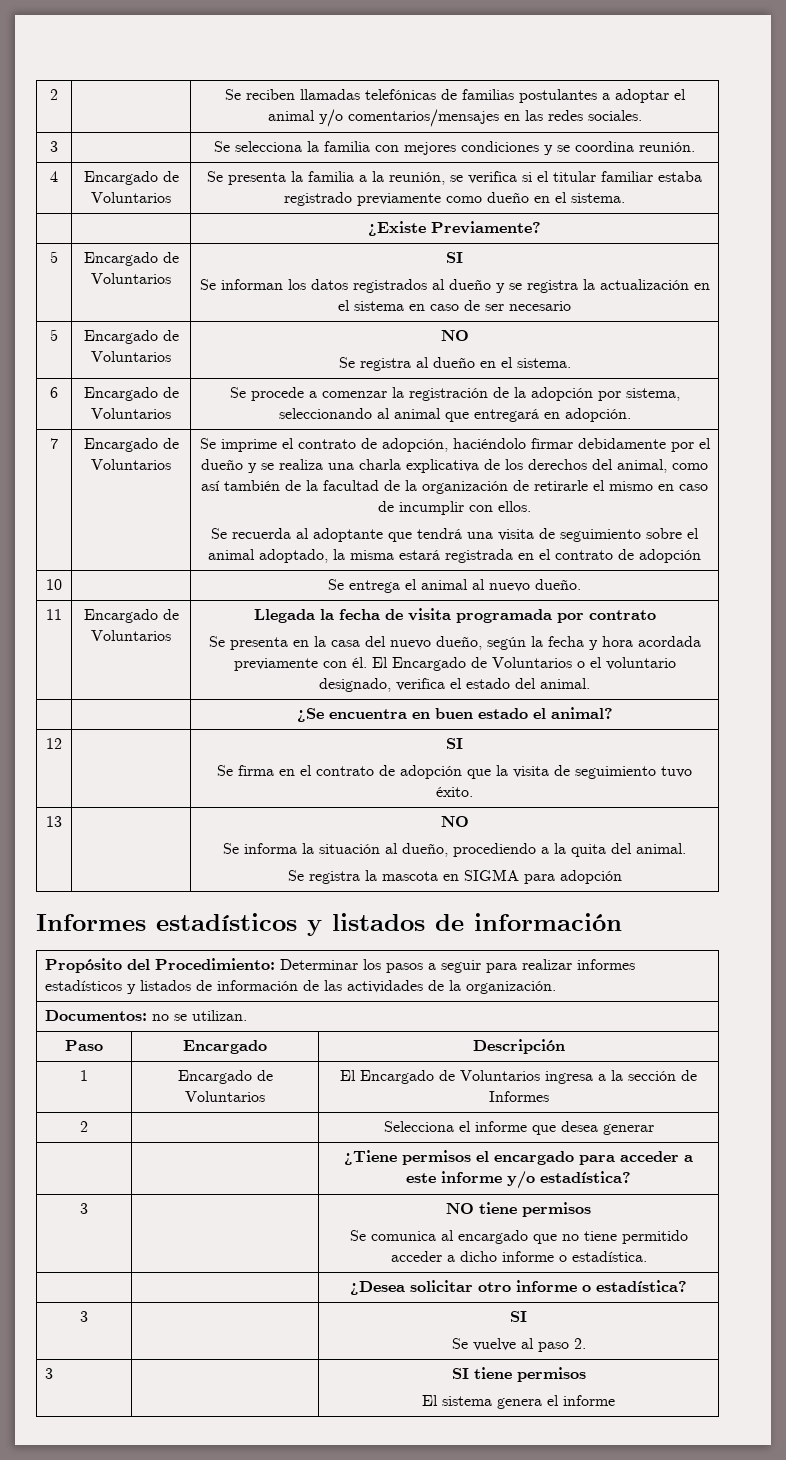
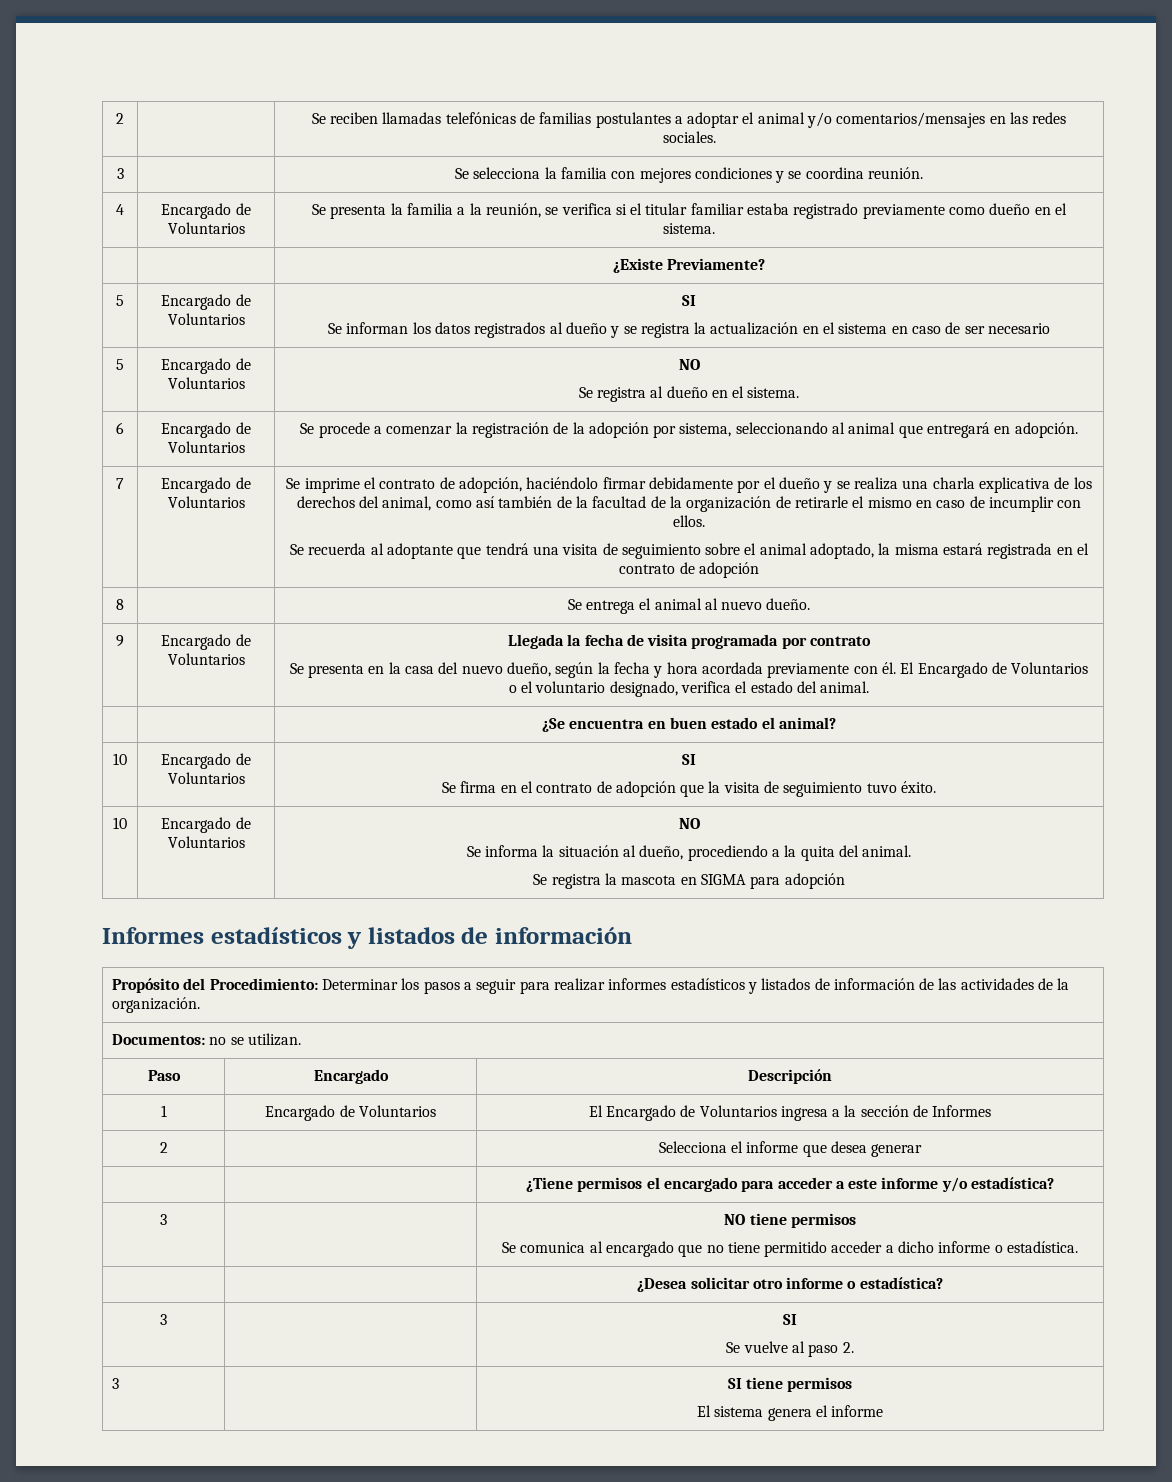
[46,579,62,590] 10 -> [116,599,124,610] 8
[46,609,62,620] 11 -> [116,635,124,647] 9
[46,738,62,749] 12 | -> [113,753,127,765] [161,753,251,769] [167,772,245,784] 10 | Encargado de Voluntarios
[46,816,62,827] 13 | -> [113,817,127,829] [161,817,251,833] [167,836,245,848] 10 | Encargado de Voluntarios

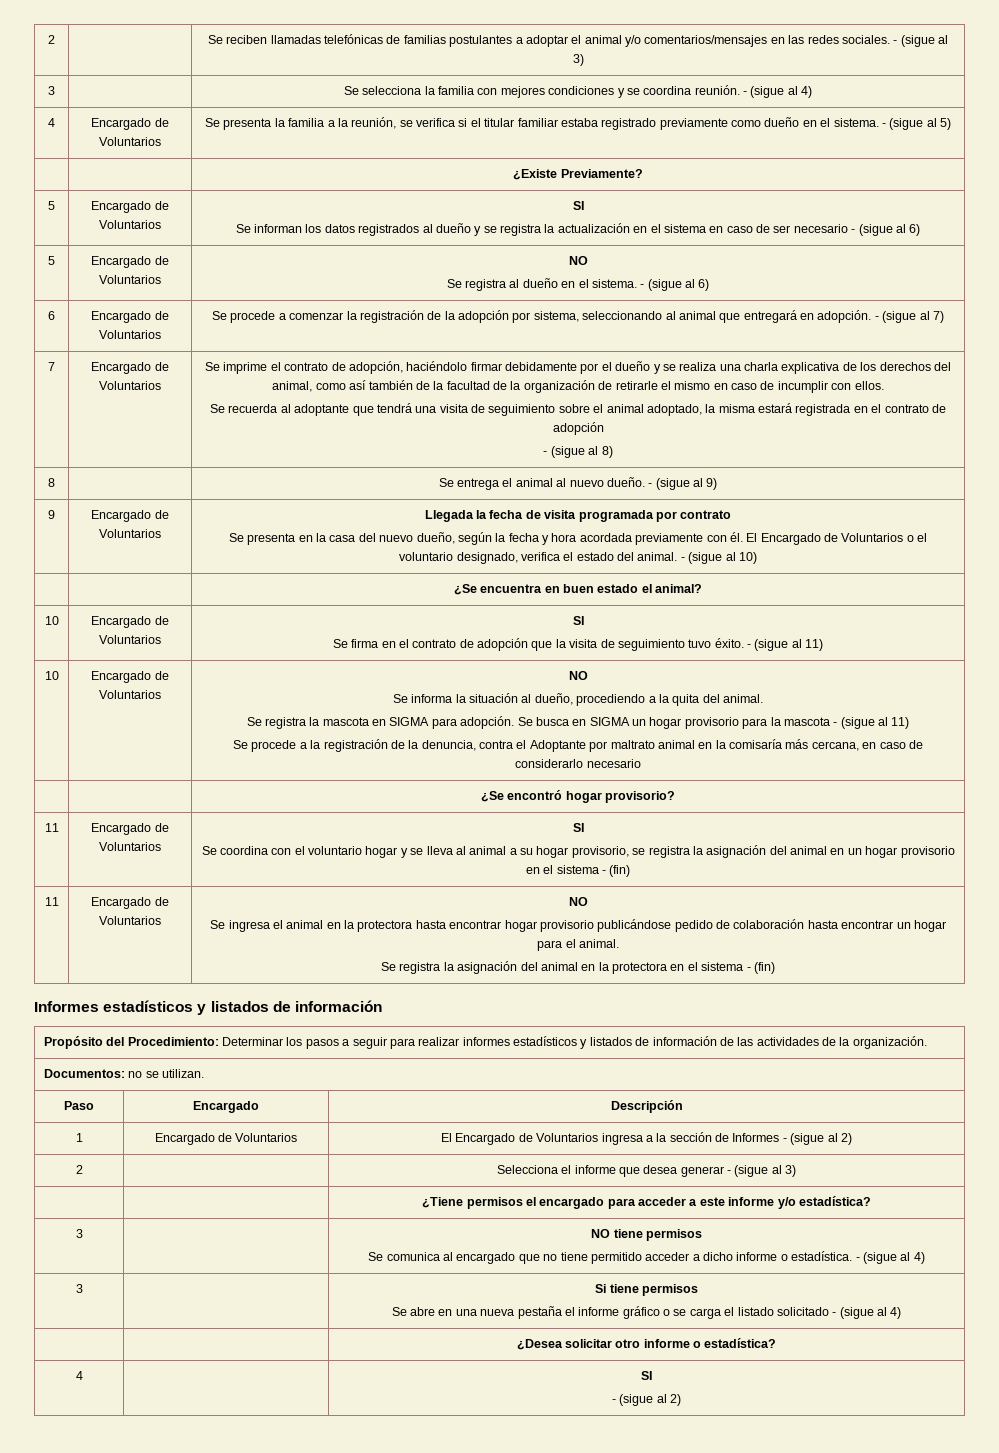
(716, 137) none -> [893,35,949,47] [572,54,584,66] - (sigue al 3)
(924, 173) none -> [743,86,813,98] - (sigue al 4)
(715, 228) none -> [881,118,951,130] - (sigue al 5)
(1051, 328) none -> [851,224,921,236] - (sigue al 6)
(800, 392) none -> [640,279,710,291] - (sigue al 6)
(1078, 430) none -> [874,311,944,323] - (sigue al 7)
(759, 570) none -> [543,446,613,458] // - (sigue al 8)
(811, 604) none -> [648,478,718,490] - (sigue al 9)
(870, 687) none -> [680,552,757,564] - (sigue al 10)
(937, 787) none -> [747,639,824,651] - (sigue al 11)
[784,873,845,889] adopción -> [460,716,910,729] [233,739,923,752] [515,759,641,768] [480,790,676,803] [44,823,59,832] [91,823,169,835] [99,842,161,851] [572,823,584,832] [201,845,955,858] [525,865,631,877] [44,897,59,906] [91,897,169,909] [99,916,161,925] [568,897,588,906] [210,919,946,932] [537,939,619,951] [381,961,775,974] adopción. Se busca en SIGMA un hogar provisorio para la mascota - (sigue al 11) // Se procede a la registración de la denuncia, contra el Adoptante por maltrato animal en la comisaría más cercana, en caso de considerarlo necesario // | | ¿Se encontró hogar provisorio? // 11 | Encargado de Voluntarios | SI // Se coordina con el voluntario hogar y se lleva al animal a su hogar provisorio, se registra la asignación del animal en un hogar provisorio en el sistema - (fin) // 11 | Encargado de Voluntarios | NO // Se ingresa el animal en la protectora hasta encontrar hogar provisorio publicándose pedido de colaboración hasta encontrar un hogar para el animal. // Se registra la asignación del animal en la protectora en el sistema - (fin)
(992, 1111) none -> [782,1133,852,1145] - (sigue al 2)
(923, 1150) none -> [727,1165,797,1177] - (sigue al 3)
(1079, 1247) none -> [855,1252,925,1264] [75,1284,83,1293] [595,1284,698,1296] [391,1306,902,1319] - (sigue al 4) // 3 | | Si tiene permisos // Se abre en una nueva pestaña el informe gráfico o se carga el listado solicitado - (sigue al 4)
[160,1314,167,1325] [783,1314,797,1325] [726,1341,854,1357] [112,1378,120,1389] [727,1377,853,1392] [696,1405,884,1421] 3 | | SI // Se vuelve al paso 2. // 3 | | SI tiene permisos // El sistema genera el informe -> [75,1371,83,1380] [641,1371,652,1380] [611,1394,682,1406] 4 | | SI // - (sigue al 2)

